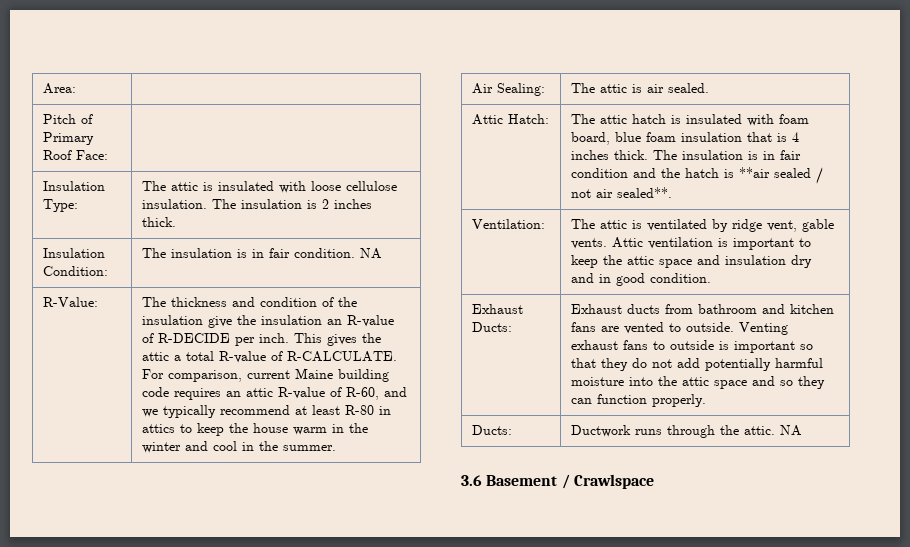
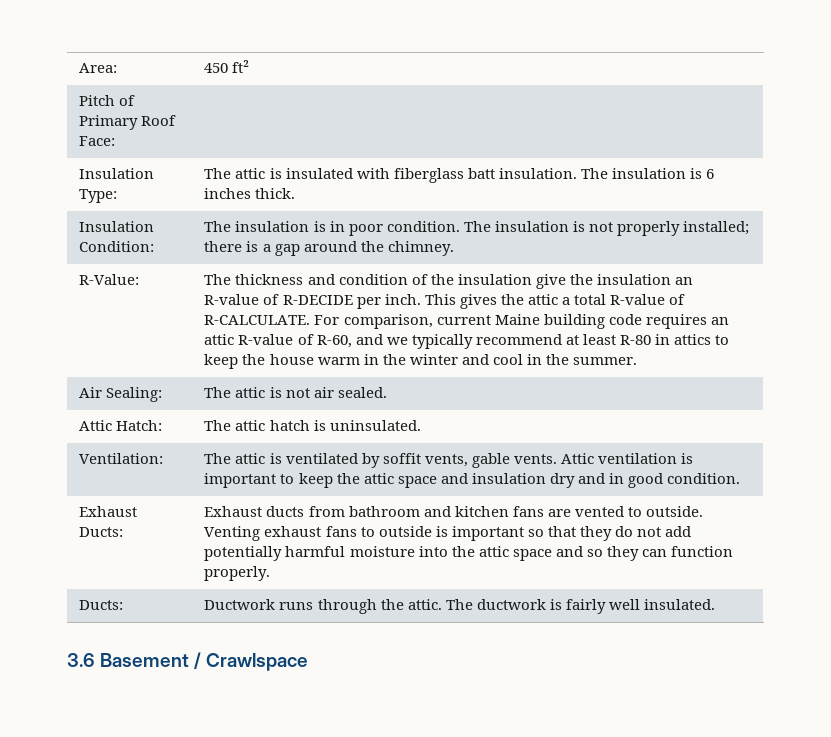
(77, 88) none -> [204,60,250,73] 450 ft²
[311,181,398,191] loose cellulose -> [393,168,495,183] fiberglass batt
[322,199,330,209] 2 -> [705,169,714,179] 6
[269,248,383,259] fair condition. NA -> [348,221,749,236] [204,241,454,256] poor condition. The insulation is not properly installed; there is a gap around the chimney.
(643, 88) none -> [285,388,310,398] not
[686,114,810,126] [571,132,800,145] [571,150,802,160] [571,167,824,184] [571,187,673,198] insulated with foam board, blue foam insulation that is 4 inches thick. The insulation is in fair condition and the hatch is **air sealed / not air sealed**. -> [329,420,421,431] uninsulated.
[732,219,798,232] ridge vent, -> [382,453,468,467] soffit vents,
[780,425,803,436] NA -> [445,599,715,614] The ductwork is fairly well insulated.

